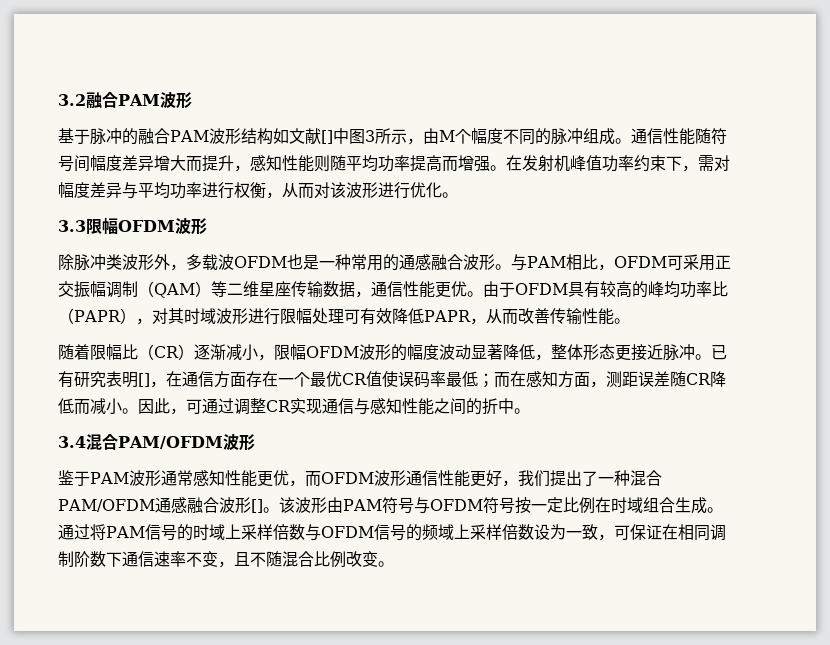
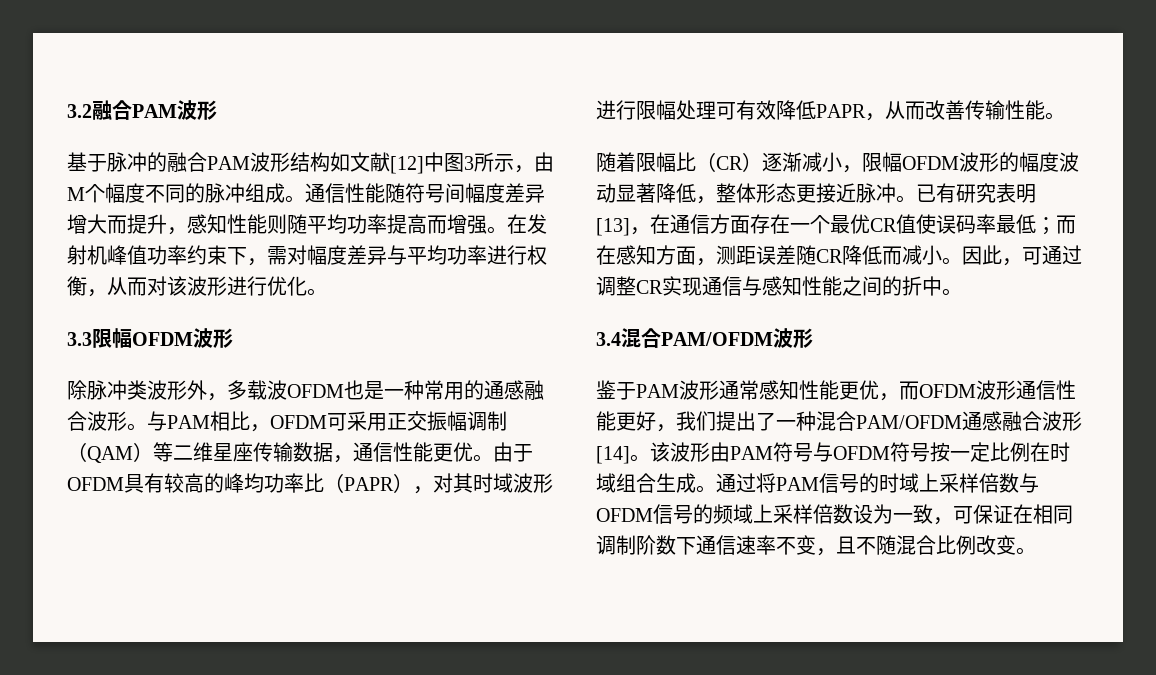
[320,130,333,144] [] -> [390,156,424,174] [12]
[138,373,150,387] [] -> [596,218,630,236] [13]
[250,499,263,513] [] -> [596,446,630,464] [14]

